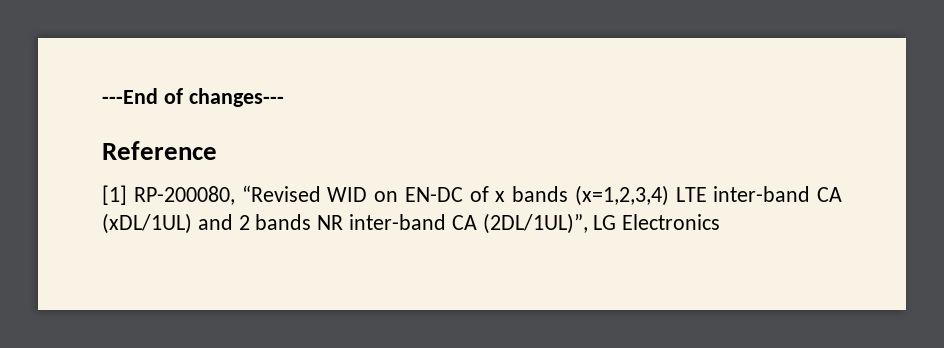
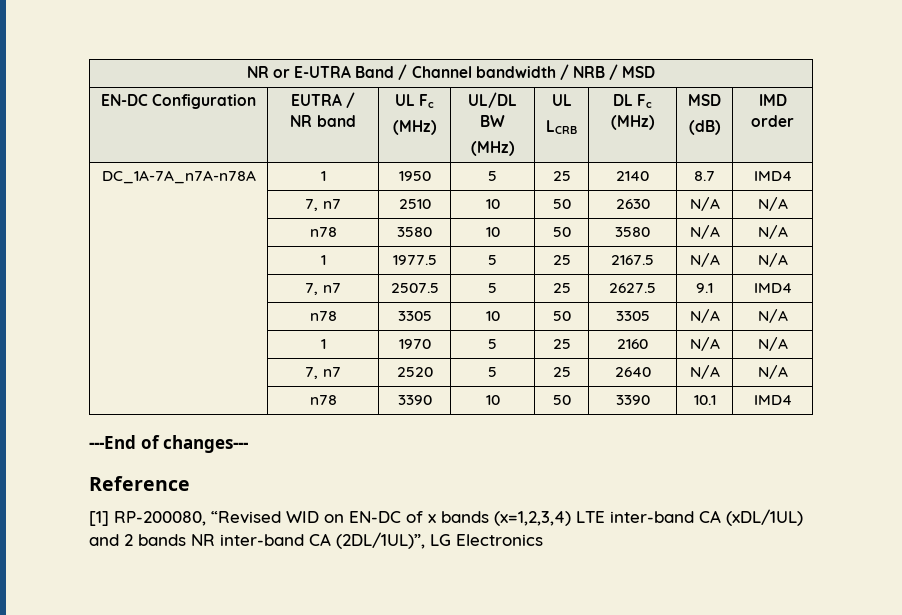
(102, 96) none -> [246,64,656,80] [100,94,257,109] [290,92,356,108] [290,115,356,127] [394,94,435,108] [392,120,437,135] [468,92,517,108] [480,115,505,127] [470,141,515,156] [551,94,572,106] [546,120,577,134] [612,94,653,108] [610,115,655,130] [688,94,721,106] [688,120,721,135] [758,94,787,106] [751,115,794,127] [101,170,256,184] [320,171,326,181] [398,171,431,181] [488,171,497,181] [552,171,571,181] [616,171,649,181] [694,171,715,181] [753,171,792,181] [305,199,341,211] [398,199,431,209] [485,199,500,209] [552,199,571,209] [615,199,650,209] [689,197,720,211] [757,197,788,211] [309,227,337,237] [397,227,432,237] [485,227,500,237] [552,227,571,237] [615,227,650,237] [689,225,720,239] [757,225,788,239] [320,255,326,265] [392,255,437,265] [488,255,497,265] [552,255,571,265] [611,255,654,265] [689,253,720,267] [757,253,788,267] [305,283,341,295] [390,283,439,293] [488,283,497,293] [552,283,571,293] [609,283,656,293] [696,283,713,293] [753,283,792,293] [309,311,337,321] [397,311,432,321] [485,311,500,321] [552,311,571,321] [615,311,650,321] [689,309,720,323] [757,309,788,323] [320,339,326,349] [398,339,431,349] [488,339,497,349] [552,339,571,349] [617,339,648,349] [689,337,720,351] [757,337,788,351] [305,367,341,379] [396,367,433,377] [488,367,497,377] [552,367,571,377] [614,367,651,377] [689,365,720,379] [757,365,788,379] [309,395,337,405] [397,395,432,405] [485,395,500,405] [552,395,571,405] [615,395,650,405] [693,395,716,405] [753,395,792,405] NR or E-UTRA Band / Channel bandwidth / NRB / MSD // EN-DC Configuration | EUTRA / NR band | UL Fc // (MHz) | UL/DL BW // (MHz) | UL // LCRB | DL Fc (MHz) | MSD // (dB) | IMD order // DC_1A-7A_n7A-n78A | 1 | 1950 | 5 | 25 | 2140 | 8.7 | IMD4 // | 7, n7 | 2510 | 10 | 50 | 2630 | N/A | N/A // | n78 | 3580 | 10 | 50 | 3580 | N/A | N/A // | 1 | 1977.5 | 5 | 25 | 2167.5 | N/A | N/A // | 7, n7 | 2507.5 | 5 | 25 | 2627.5 | 9.1 | IMD4 // | n78 | 3305 | 10 | 50 | 3305 | N/A | N/A // | 1 | 1970 | 5 | 25 | 2160 | N/A | N/A // | 7, n7 | 2520 | 5 | 25 | 2640 | N/A | N/A // | n78 | 3390 | 10 | 50 | 3390 | 10.1 | IMD4 //

